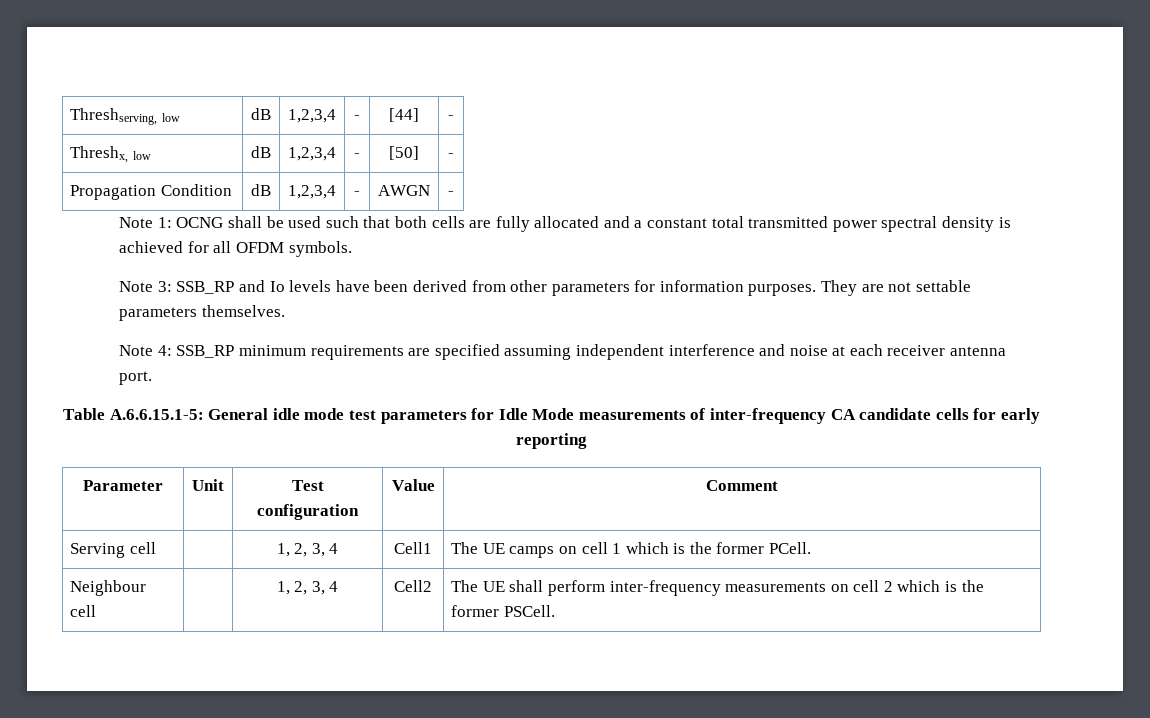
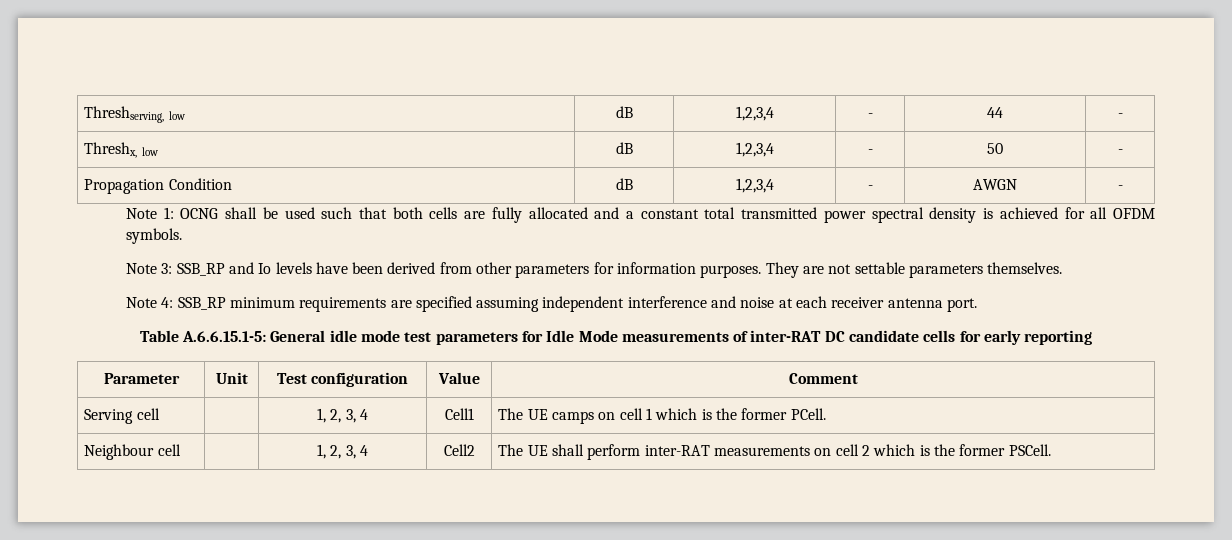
[389,108,419,122] [44] -> [987,107,1003,118] 44
[389,146,419,160] [50] -> [987,143,1003,154] 50
[710,408,856,424] inter-frequency CA -> [750,330,845,342] inter-RAT DC
[609,580,721,596] inter-frequency -> [644,445,710,456] inter-RAT

